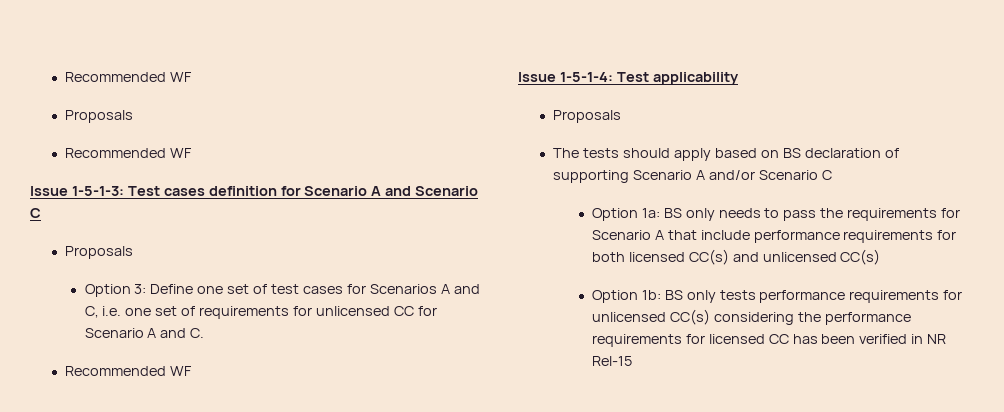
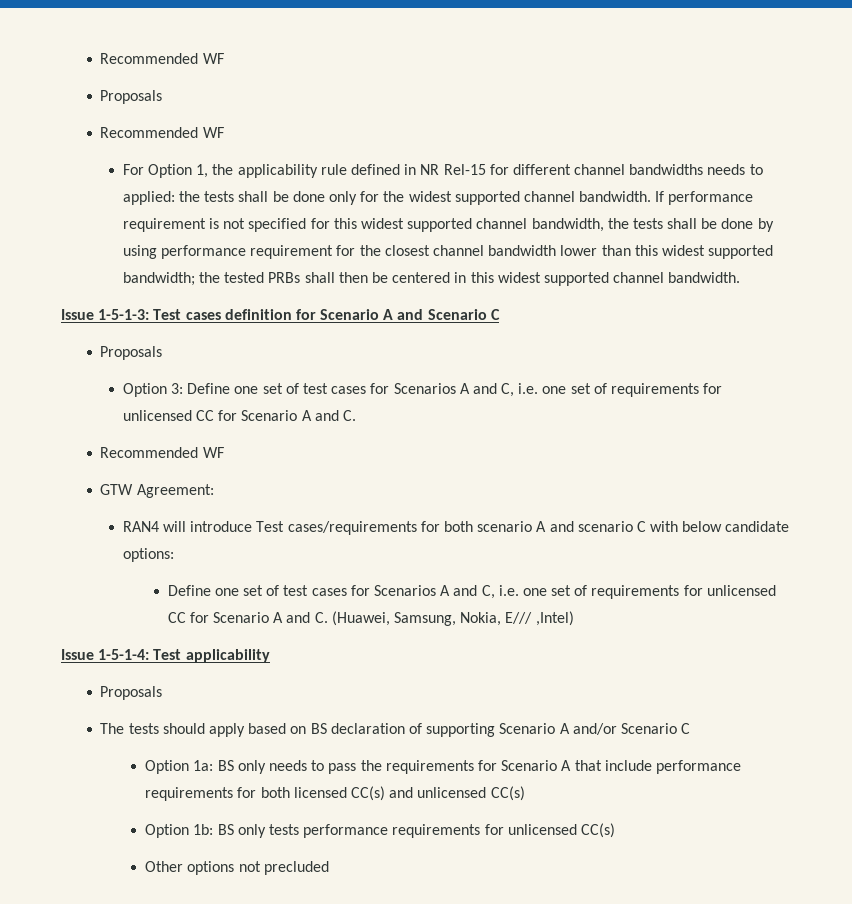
(193, 153) none -> [122,164,763,178] [122,191,754,205] [122,218,774,232] [122,245,774,259] [122,272,741,286] // For Option 1, the applicability rule defined in NR Rel-15 for different channel bandwidths needs to applied: the tests shall be done only for the widest supported channel bandwidth. If performance requirement is not specified for this widest supported channel bandwidth, the tests shall be done by using performance requirement for the closest channel bandwidth lower than this widest supported bandwidth; the tested PRBs shall then be centered in this widest supported channel bandwidth.
(193, 371) none -> [100,484,214,498] [122,521,790,535] [122,548,174,562] [167,585,776,599] [167,611,574,626] // GTW Agreement: // RAN4 will introduce Test cases/requirements for both scenario A and scenario C with below candidate options: // Define one set of test cases for Scenarios A and C, i.e. one set of requirements for unlicensed CC for Scenario A and C. (Huawei, Samsung, Nokia, E/// ,Intel)
[713,312,911,325] [591,334,947,347] [591,356,632,366] considering the performance requirements for licensed CC has been verified in NR Rel-15 -> [145,861,329,875] // Other options not precluded

